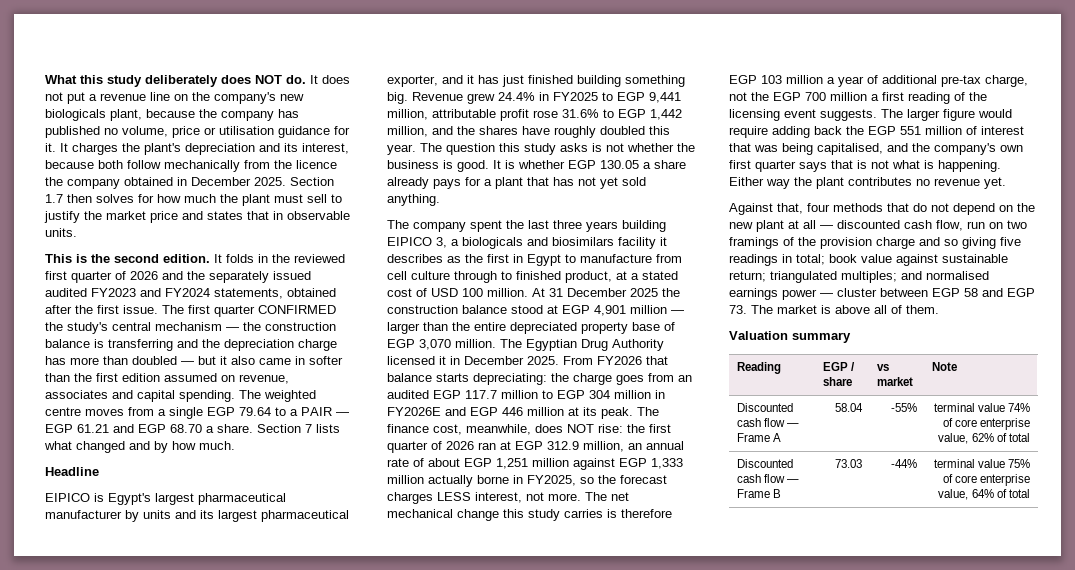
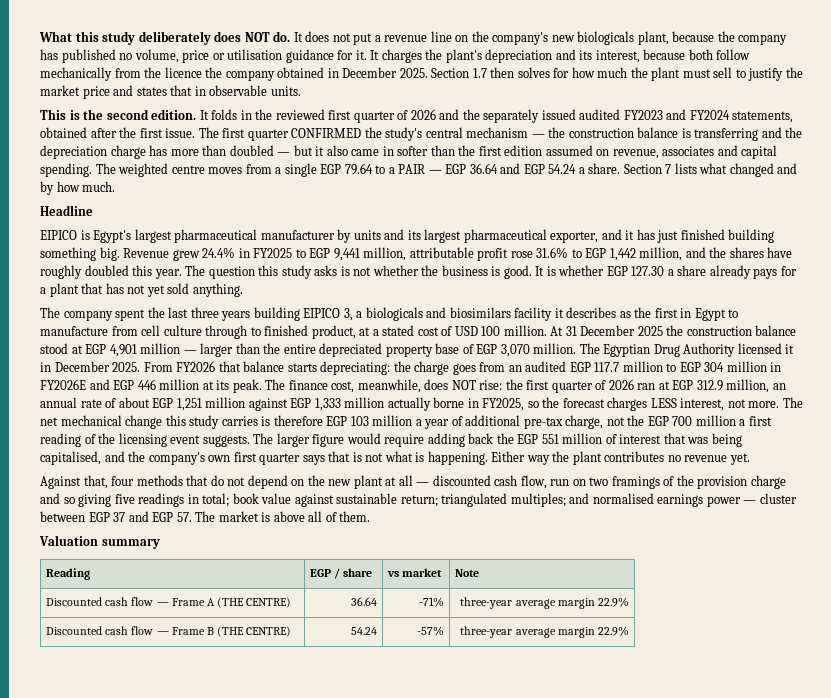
[77,424,202,433] 61.21 and EGP 68.70 -> [469,163,577,174] 36.64 and EGP 54.24
[600,160,639,169] 130.05 -> [631,266,665,276] 127.30
[964,288,1035,297] [729,305,747,314] 58 and EGP 73. -> [113,511,192,522] 37 and EGP 57.
[834,403,863,412] [890,403,917,412] [933,403,1030,412] [942,418,1030,430] [938,433,1030,444] | 58.04 | -55% | terminal value 74% of core enterprise value, 62% of total -> [216,597,291,608] [350,597,377,606] [418,597,444,607] [460,597,629,609] (THE CENTRE) | 36.64 | -71% | three-year average margin 22.9%
[834,459,862,468] [890,459,917,468] [933,459,1030,468] [942,474,1030,486] [938,489,1030,500] | 73.03 | -44% | terminal value 75% of core enterprise value, 64% of total -> [216,626,291,637] [350,627,377,635] [416,626,444,636] [460,626,629,638] (THE CENTRE) | 54.24 | -57% | three-year average margin 22.9%

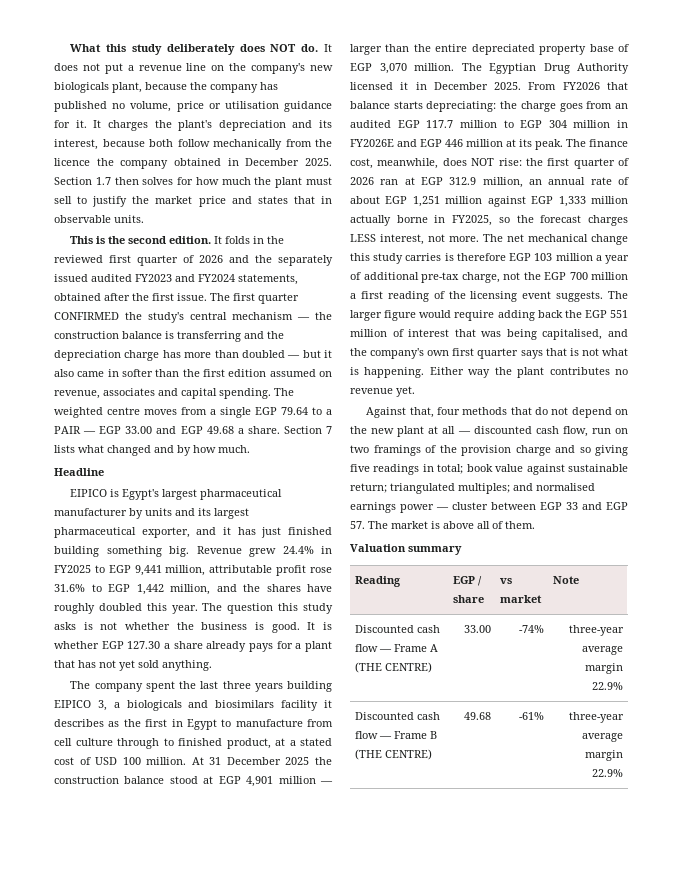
[469,163,577,174] 36.64 and EGP 54.24 -> [125,426,234,434] 33.00 and EGP 49.68
[113,512,126,522] 37 -> [566,502,578,510] 33
[350,597,377,606] [418,597,444,607] 36.64 | -71% -> [464,625,492,633] [519,625,545,633] 33.00 | -74%
[350,627,377,635] [416,626,444,636] 54.24 | -57% -> [464,712,492,720] [519,712,545,720] 49.68 | -61%

